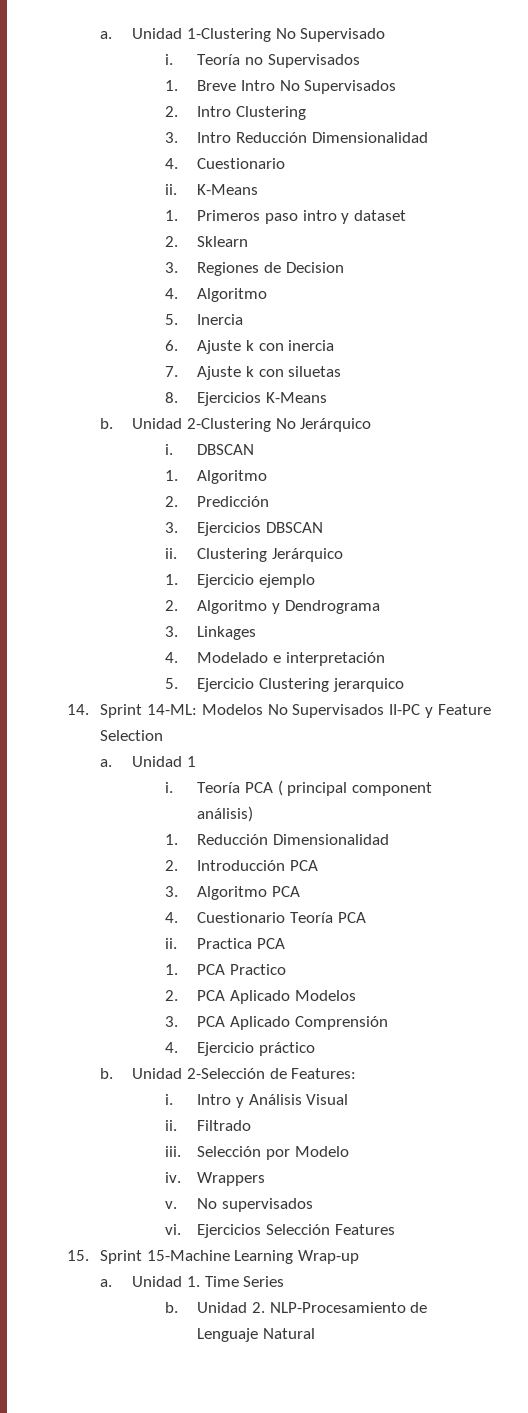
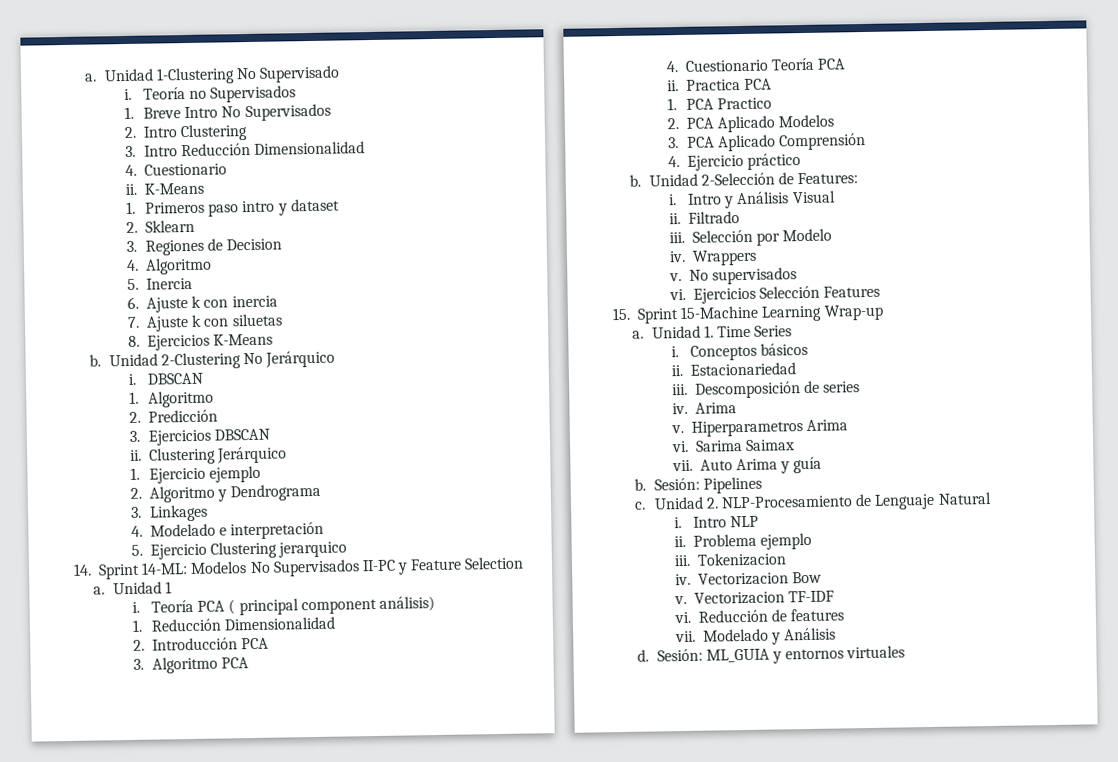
[164,1302,178,1313] b. -> [670,342,809,361] [670,362,796,377] [671,380,860,399] [671,402,737,415] [670,419,849,437] [670,439,795,453] [671,456,823,474] [634,476,762,494] [634,501,647,510] i. Conceptos básicos // ii. Estacionariedad // iii. Descomposición de series // iv. Arima // v. Hiperparametros Arima // vi. Sarima Saimax // vii. Auto Arima y guía // b. Sesión: Pipelines // c.
(316, 1333) none -> [673,515,760,529] [673,532,813,550] [673,552,787,567] [674,571,822,586] [673,590,835,605] [673,608,844,624] [674,627,836,645] [637,645,906,664] // i. Intro NLP // ii. Problema ejemplo // iii. Tokenizacion // iv. Vectorizacion Bow // v. Vectorizacion TF-IDF // vi. Reducción de features // vii. Modelado y Análisis // d. Sesión: ML_GUIA y entornos virtuales

